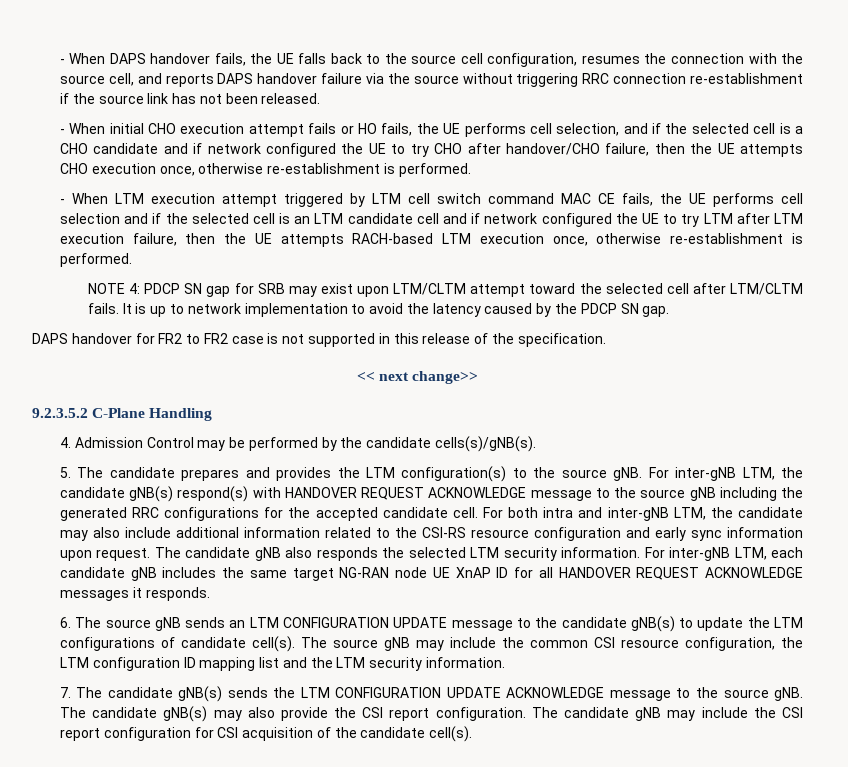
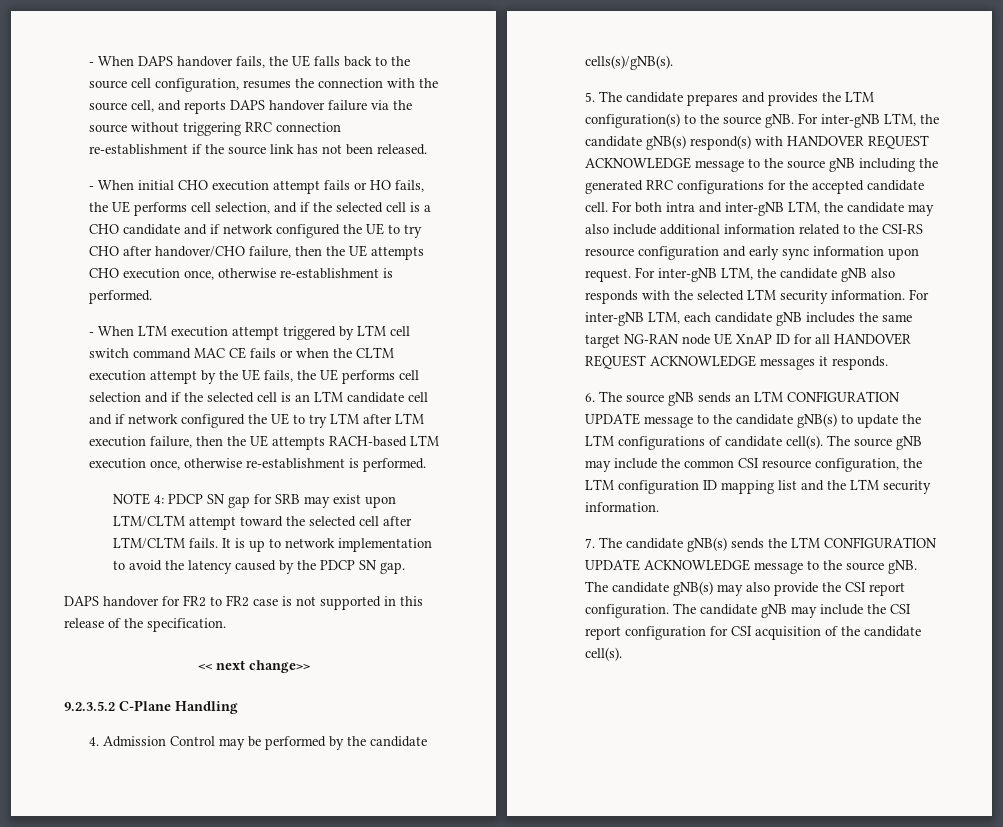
(615, 198) none -> [249,347,394,358] [88,369,260,384] fails or when the CLTM execution attempt by the UE
[154,547,181,558] The -> [634,267,776,282] For inter-gNB LTM, the
(378, 554) none -> [641,290,670,300] with

